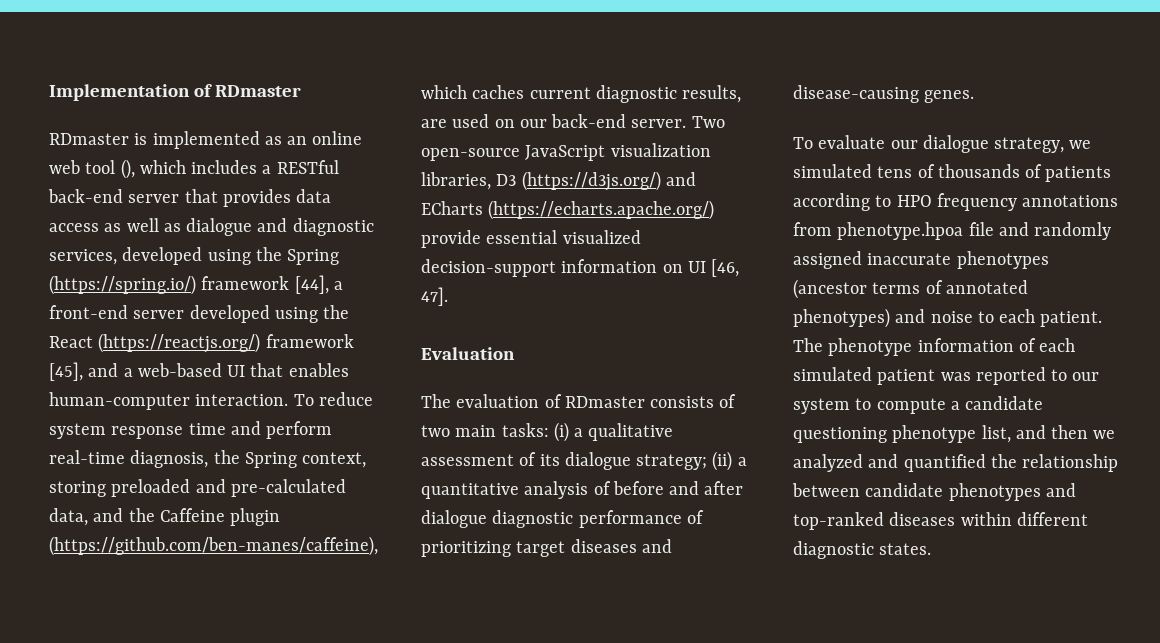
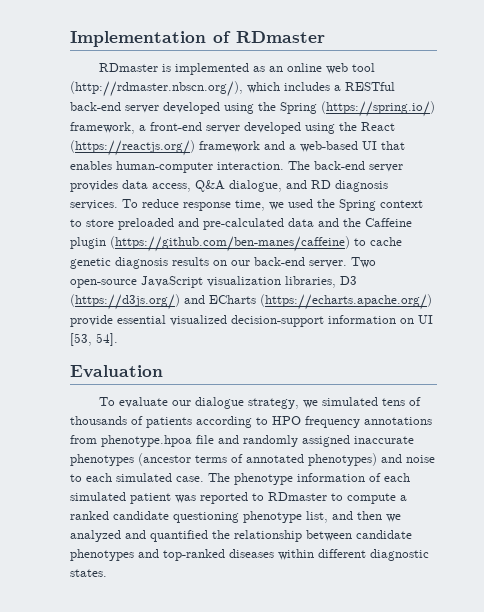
[120,159,135,179] (), -> [70,81,243,97] (http://rdmaster.nbscn.org/),
[184,189,332,207] [49,218,374,236] [49,249,117,265] that provides data access as well as dialogue and diagnostic services, -> (159, 109) none
[201,275,329,294] framework [44], -> [70,122,135,134] framework,
[49,362,83,381] [45], -> (260, 146) none
[293,392,373,406] [49,421,333,439] [49,450,367,468] [49,481,106,497] To reduce system response time and perform real-time diagnosis, the Spring context, storing -> [288,161,403,172] [70,180,388,192] [70,199,423,211] [70,219,114,227] The back-end server provides data access, Q&A dialogue, and RD diagnosis services. To reduce response time, we used the Spring context to store
[49,508,88,526] data, -> [288,218,314,227] data
[49,536,378,556] [421,85,742,103] [421,114,490,128] (https://github.com/ben-manes/caffeine), which caches current diagnostic results, are used -> [110,236,402,252] [70,257,209,269] (https://github.com/ben-manes/caffeine) to cache genetic diagnosis results
[711,259,740,277] [421,287,448,306] [46, 47]. -> [70,333,118,346] [53, 54].
[421,394,737,408] [421,422,674,442] [421,451,747,471] [421,481,744,499] [421,510,704,528] [421,539,672,557] [793,85,975,103] // The evaluation of RDmaster consists of two main tasks: (i) a qualitative assessment of its dialogue strategy; (ii) a quantitative analysis of before and after dialogue diagnostic performance of prioritizing target diseases and disease-causing genes. -> (163, 371) none
[1040,311,1103,327] patient. -> [116,473,204,482] simulated case.
[1072,372,1100,381] [793,398,850,414] our system -> [268,492,327,501] RDmaster
(960, 405) none -> [70,511,109,520] ranked

